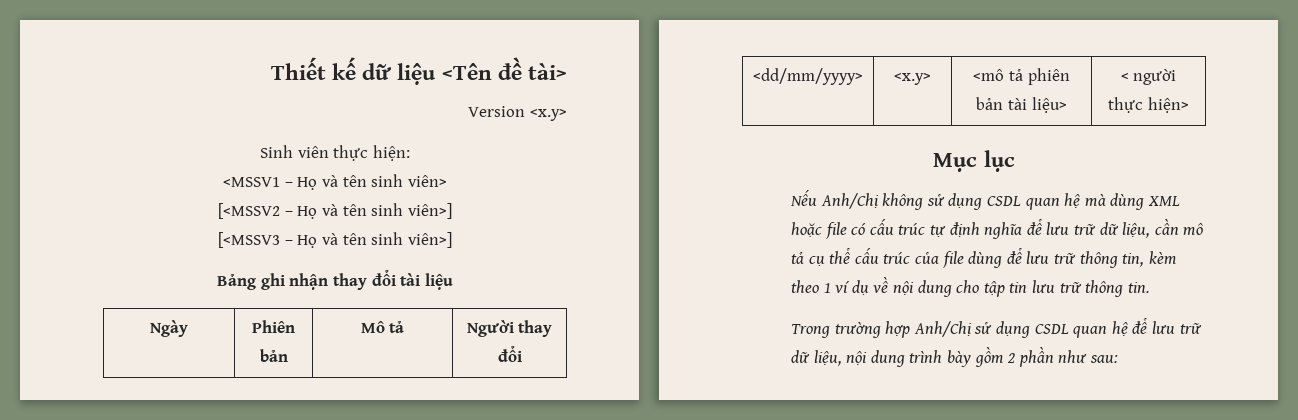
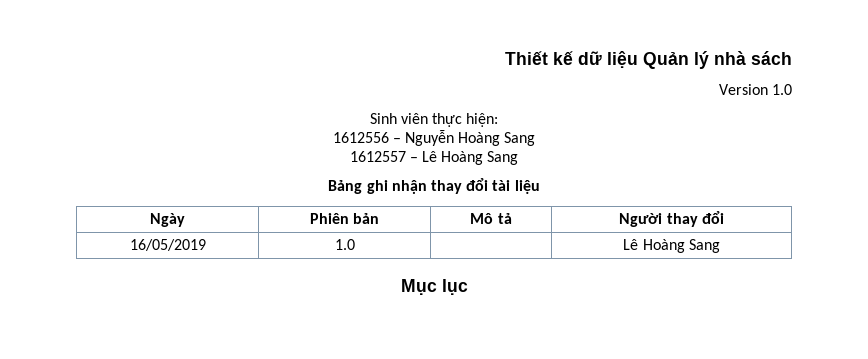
[441,57,567,80] <Tên đề tài> -> [643,51,792,69] Quản lý nhà sách
[530,109,567,121] <x.y> -> [772,84,792,95] 1.0
[223,174,447,190] [218,203,452,219] [218,232,452,248] <MSSV1 – Họ và tên sinh viên> // [<MSSV2 – Họ và tên sinh viên>] // [<MSSV3 – Họ và tên sinh viên>] -> [332,130,536,146] [349,151,519,165] 1612556 – Nguyễn Hoàng Sang // 1612557 – Lê Hoàng Sang
[753,68,863,85] [894,73,931,85] [973,68,1070,85] [976,97,1067,113] [1120,69,1177,85] [1108,97,1189,113] [933,150,1015,172] [790,189,1180,210] [791,218,1204,239] [791,247,1177,268] [791,276,1150,297] [791,317,1202,338] [791,346,1118,367] <dd/mm/yyyy> | <x.y> | <mô tả phiên bản tài liệu> | < người thực hiện> // Mục lục // Nếu Anh/Chị không sử dụng CSDL quan hệ mà dùng XML hoặc file có cấu trúc tự định nghĩa để lưu trữ dữ liệu, cần mô tả cụ thể cấu trúc của file dùng để lưu trữ thông tin, kèm theo 1 ví dụ về nội dung cho tập tin lưu trữ thông tin. // Trong trường hợp Anh/Chị sử dụng CSDL quan hệ để lưu trữ dữ liệu, nội dung trình bày gồm 2 phần như sau: -> [129,239,206,251] [334,239,355,250] [623,239,720,253] [400,279,468,295] 16/05/2019 | 1.0 | | Lê Hoàng Sang // Mục lục

